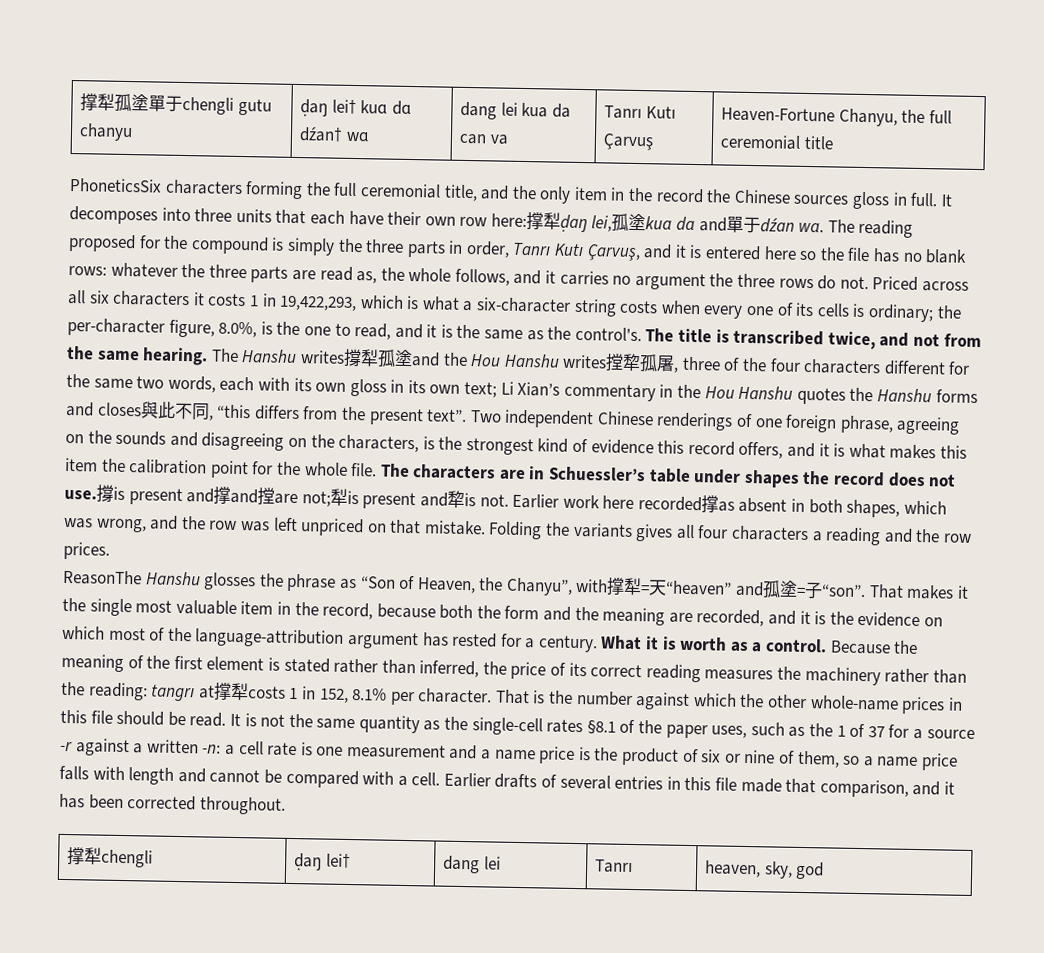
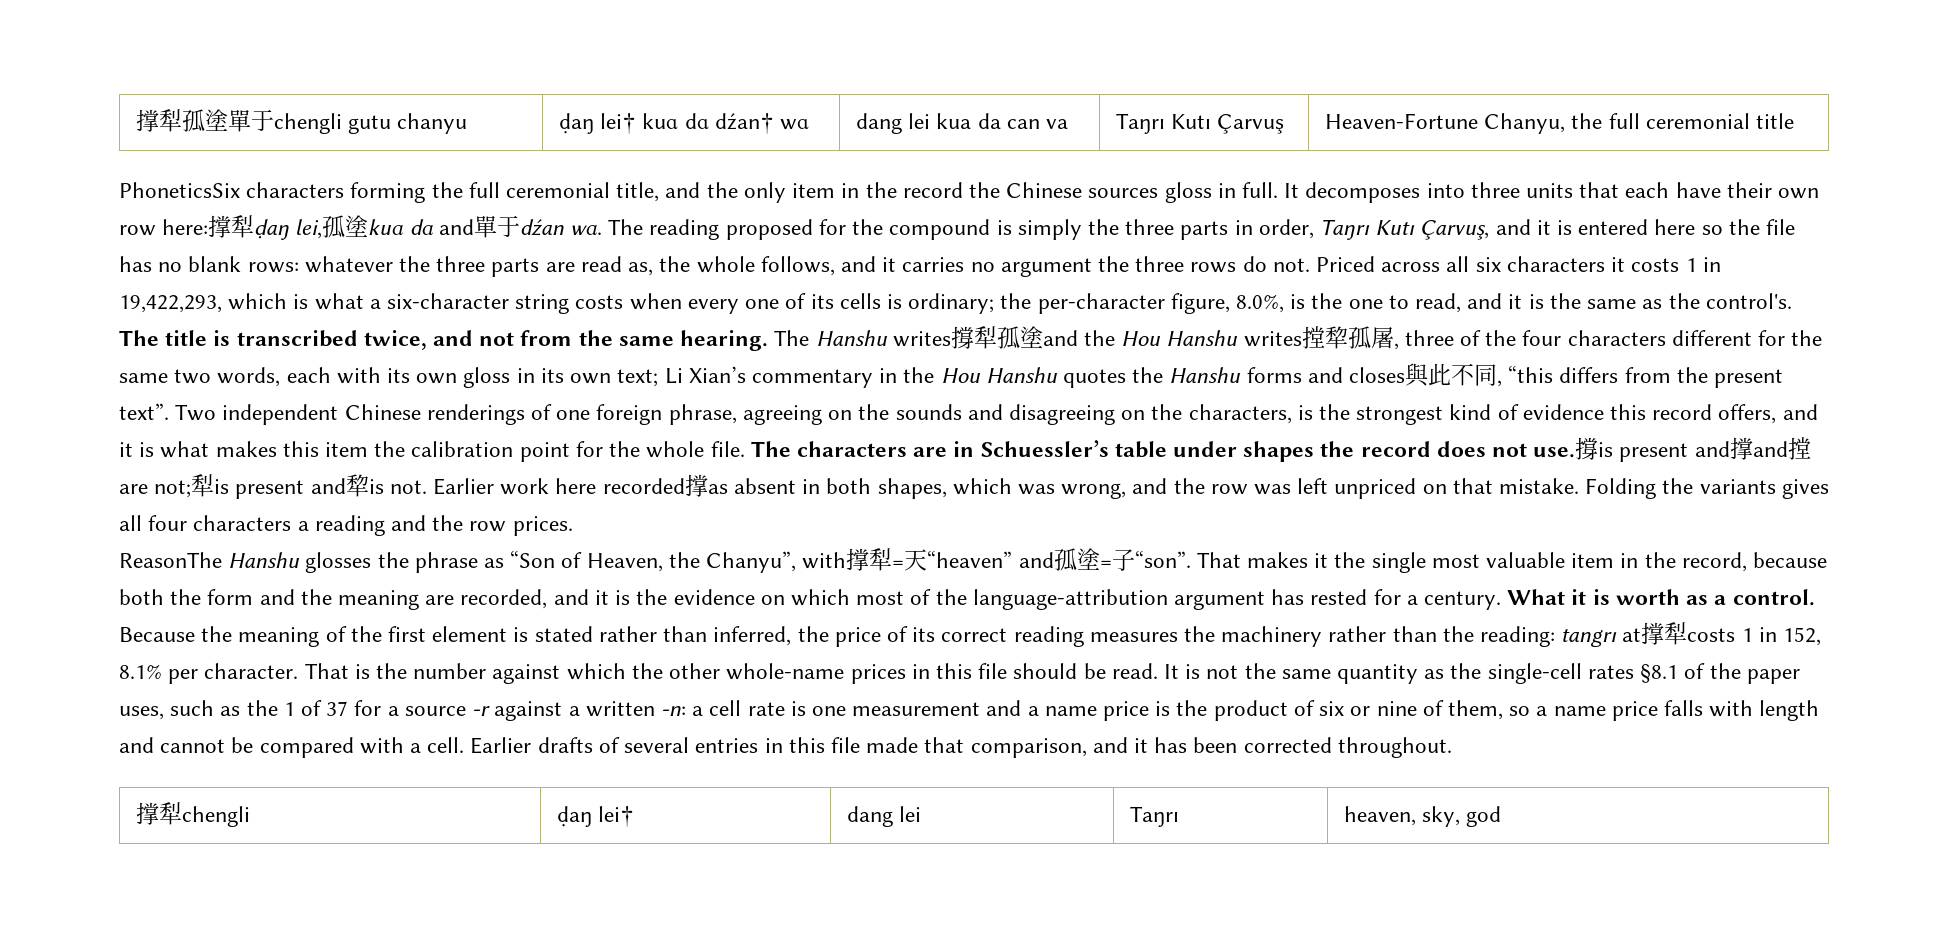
[604,105,643,120] Tanrı -> [1115,113,1165,134] Taŋrı
[512,242,552,256] Tanrı -> [1319,219,1370,240] Taŋrı
[595,859,634,874] Tanrı -> [1129,806,1179,827] Taŋrı

